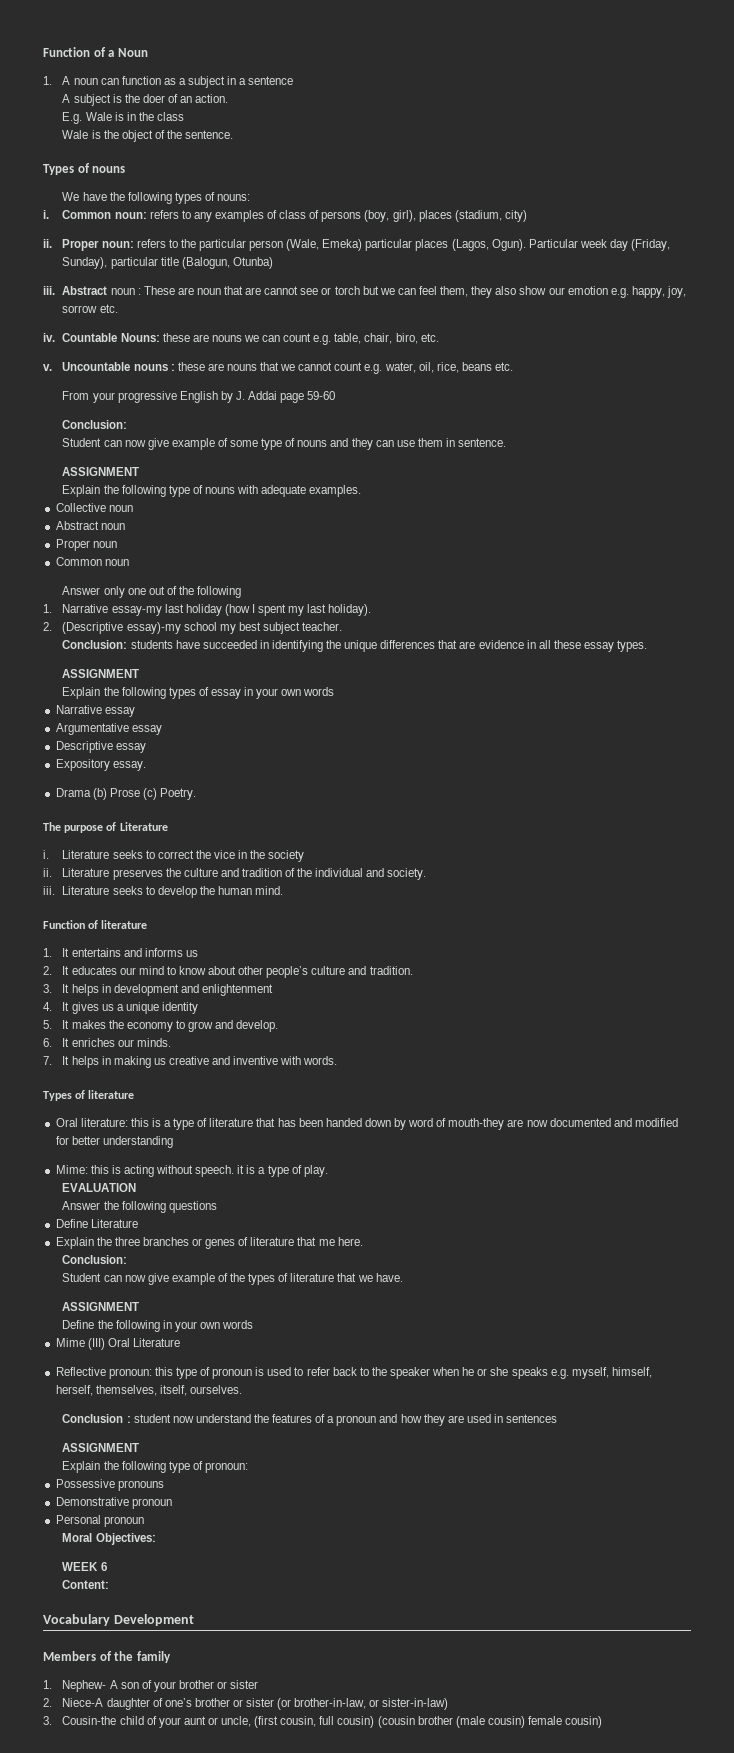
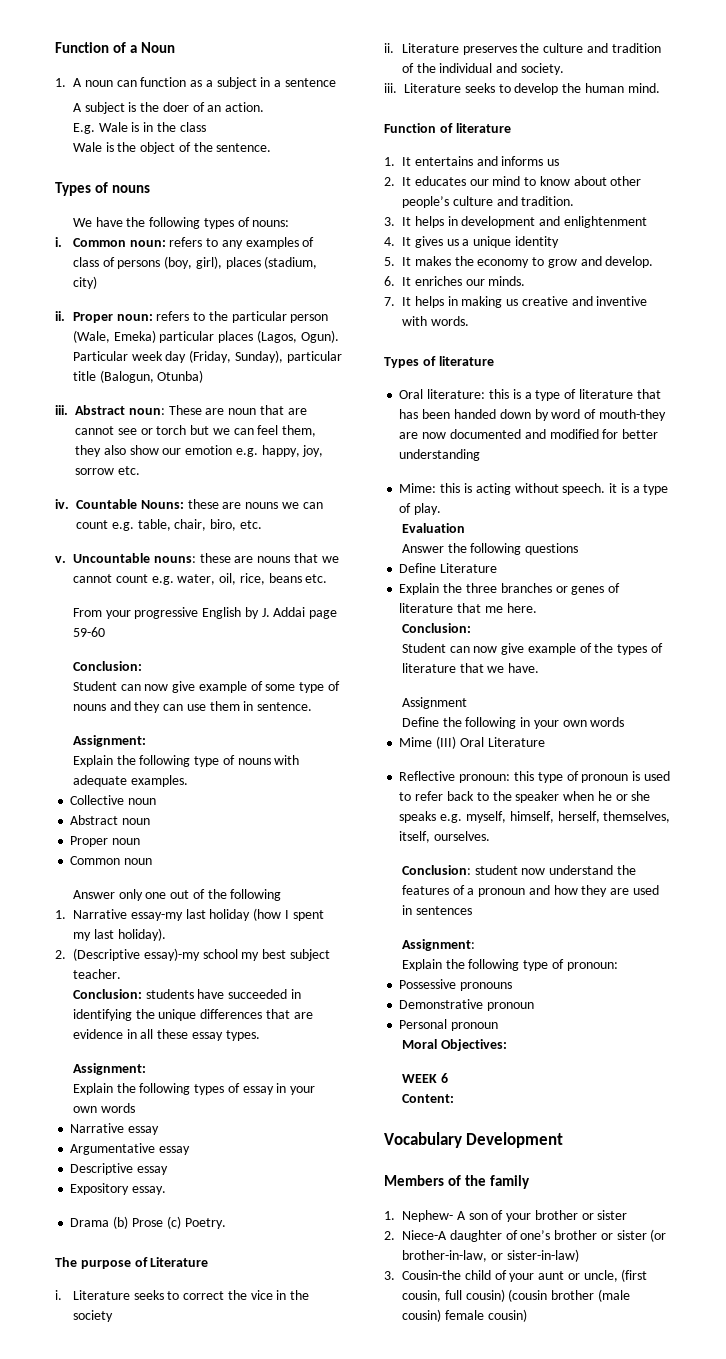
[110,288,141,295] noun : -> [128,408,165,415] noun:
[133,364,175,371] nouns : -> [153,556,196,563] nouns:
[62,467,140,476] ASSIGNMENT -> [72,735,146,747] Assignment:
[62,669,140,678] ASSIGNMENT -> [72,1063,146,1075] Assignment:
[62,1183,137,1192] EVALUATION -> [401,523,465,533] Evaluation
[62,1302,140,1311] ASSIGNMENT -> [401,697,467,709] Assignment
[62,1414,131,1423] Conclusion : -> [401,865,471,875] Conclusion:
[62,1443,140,1452] ASSIGNMENT -> [401,939,475,951] Assignment:

